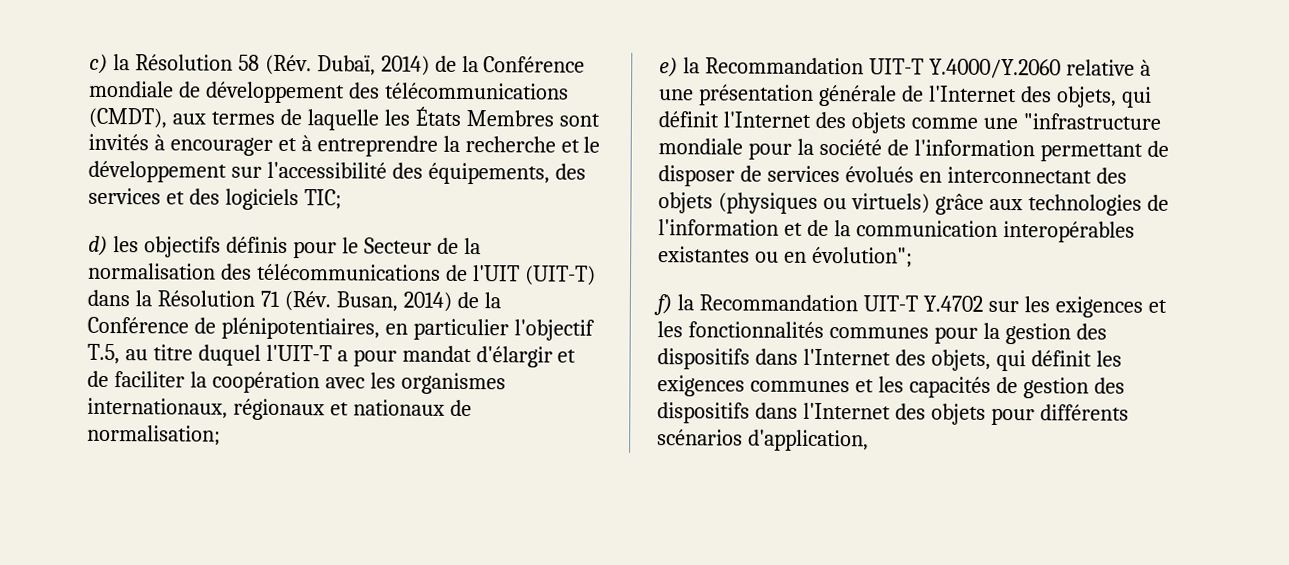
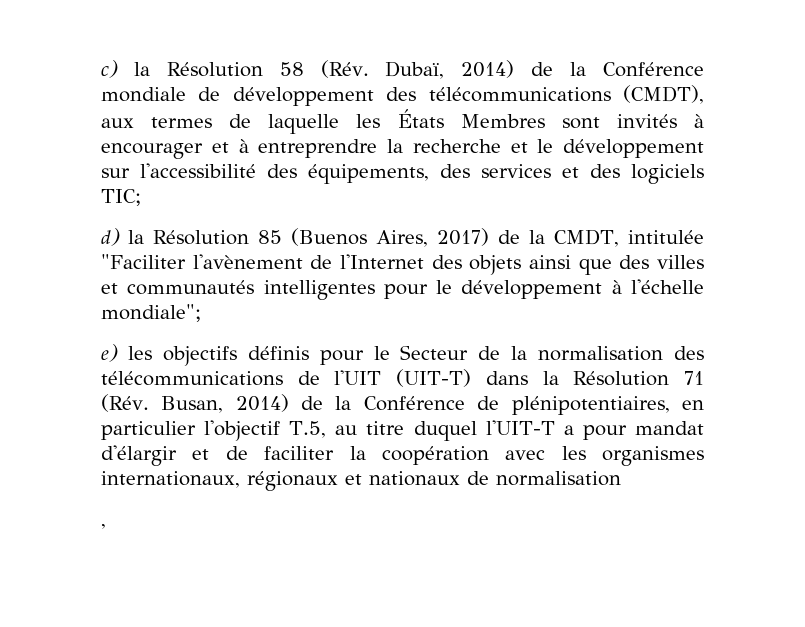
(108, 245) none -> [128,228,704,247] [101,254,704,275] [101,279,704,300] [101,304,201,322] [101,344,118,362] la Résolution 85 (Buenos Aires, 2017) de la CMDT, intitulée "Faciliter l'avènement de l'Internet des objets ainsi que des villes et communautés intelligentes pour le développement à l'échelle mondiale"; // e)
[87,424,221,446] [659,57,1151,79] [659,84,1152,108] [658,111,1161,134] [658,138,1169,162] [658,165,1127,187] [658,192,1169,216] [658,219,1135,243] [658,246,913,268] [653,294,1167,318] [657,321,1107,345] [657,348,1122,372] [657,375,1125,399] [657,402,1129,426] [657,429,869,452] normalisation; // e) la Recommandation UIT-T Y.4000/Y.2060 relative à une présentation générale de l'Internet des objets, qui définit l'Internet des objets comme une "infrastructure mondiale pour la société de l'information permettant de disposer de services évolués en interconnectant des objets (physiques ou virtuels) grâce aux technologies de l'information et de la communication interopérables existantes ou en évolution"; // f) la Recommandation UIT-T Y.4702 sur les exigences et les fonctionnalités communes pour la gestion des dispositifs dans l'Internet des objets, qui définit les exigences communes et les capacités de gestion des dispositifs dans l'Internet des objets pour différents scénarios d'application, -> [496,471,621,486] [101,523,106,529] normalisation // ,

